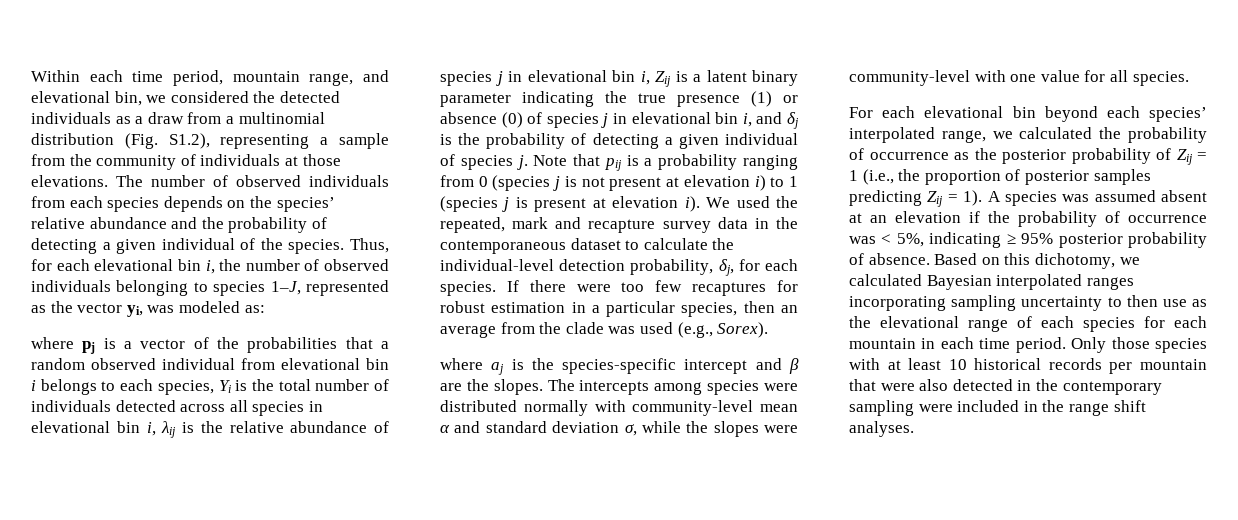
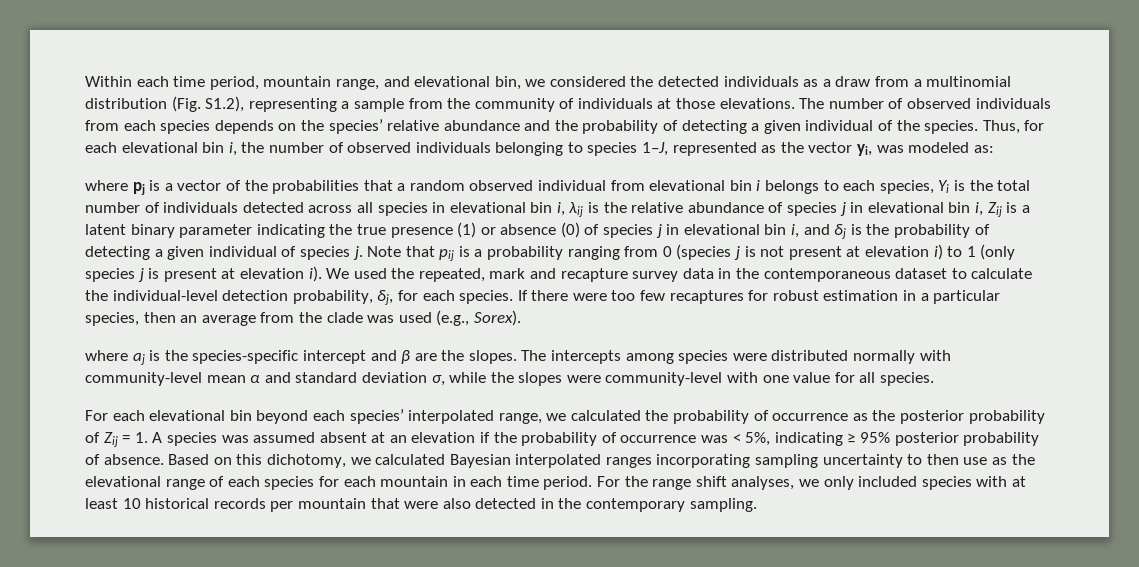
[440,196,498,212] (species -> [980,244,1016,260] [85,268,135,282] (only species
[849,169,1151,185] [849,190,983,207] 1 (i.e., the proportion of posterior samples predicting Zij = 1). -> [134,432,148,443] 1.
[1071,337,1150,353] Only those -> [597,476,918,490] For the range shift analyses, we only included
[849,400,1146,416] [849,421,914,437] sampling were included in the range shift analyses. -> [689,498,757,512] sampling.

